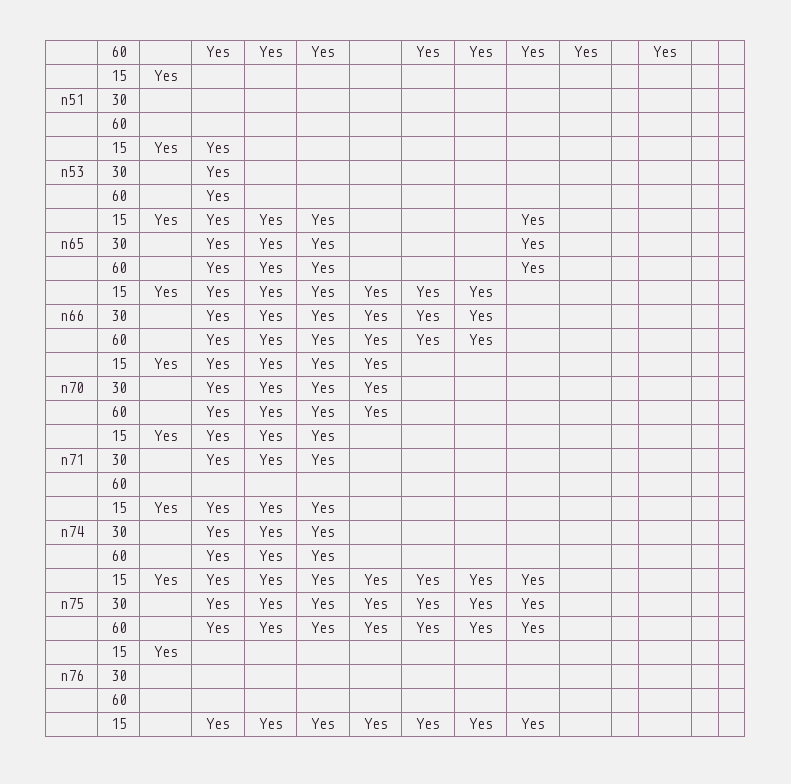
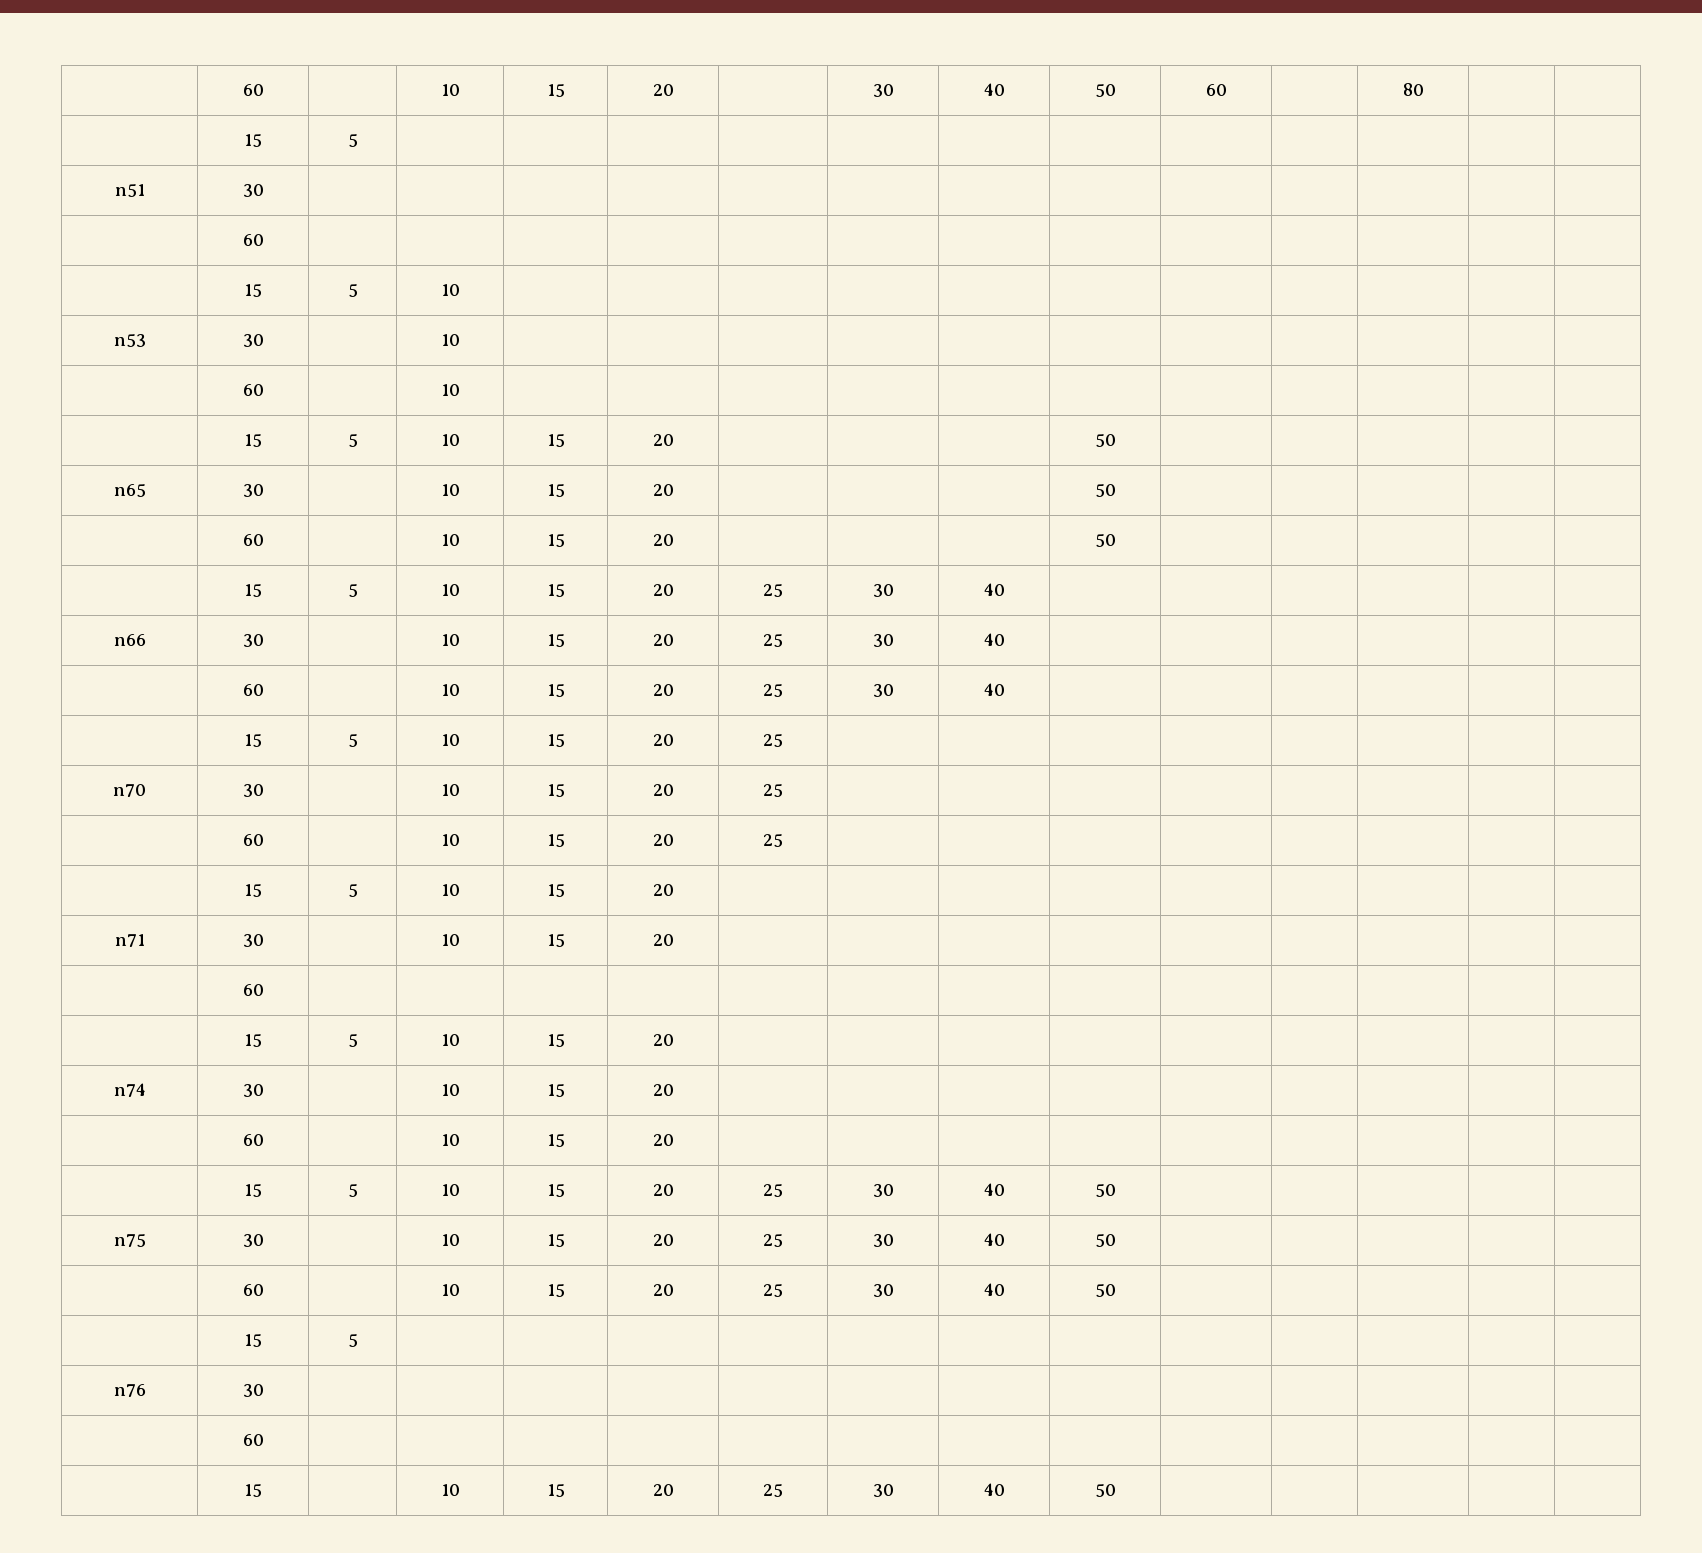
[110,46,127,57] [206,46,230,57] [258,46,283,57] [311,46,335,57] [416,46,440,57] [468,46,493,57] [521,46,545,57] [573,46,598,57] [653,46,677,57] [110,70,127,81] [153,70,178,81] | 60 | | Yes | Yes | Yes | | Yes | Yes | Yes | Yes | | Yes | | // | 15 | Yes -> [242,84,264,96] [440,84,460,96] [546,84,565,97] [652,84,674,96] [872,84,894,97] [983,83,1005,96] [1094,84,1116,97] [1205,84,1227,96] [1402,83,1424,96] [244,134,262,147] [347,134,358,147] | 60 | | 10 | 15 | 20 | | 30 | 40 | 50 | 60 | | 80 | | // | 15 | 5
[153,142,178,153] [206,142,230,153] Yes | Yes -> [347,284,358,297] [440,284,460,296] 5 | 10
[206,166,230,177] [110,190,127,201] [206,190,230,201] [110,214,127,225] [153,214,178,225] [206,214,230,225] [258,214,283,225] [311,214,335,225] [521,214,545,225] [59,238,84,249] [110,238,127,249] [206,238,230,249] [258,238,283,249] [311,238,335,249] [521,238,545,249] [110,262,127,273] [206,262,230,273] [258,262,283,273] [311,262,335,273] [521,262,545,273] [110,286,127,297] [153,286,178,297] [206,286,230,297] [258,286,283,297] [311,286,335,297] [363,286,388,297] [416,286,440,297] [468,286,493,297] [59,310,84,321] [110,310,127,321] [206,310,230,321] [258,310,283,321] [311,310,335,321] [363,310,388,321] [416,310,440,321] [468,310,493,321] [110,334,127,345] [206,334,230,345] [258,334,283,345] [311,334,335,345] [363,334,388,345] [416,334,440,345] [468,334,493,345] [110,358,127,369] [153,358,178,369] [206,358,230,369] [258,358,283,369] [311,358,335,369] [363,358,388,369] [59,382,84,393] [110,382,127,393] [206,382,230,393] [258,382,283,393] [311,382,335,393] [363,382,388,393] [110,406,127,417] [206,406,230,417] [258,406,283,417] [311,406,335,417] [363,406,388,417] [110,430,127,441] [153,430,178,441] [206,430,230,441] [258,430,283,441] [311,430,335,441] Yes | | | | | | | | | | | // | 60 | | Yes | | | | | | | | | | | // | 15 | Yes | Yes | Yes | Yes | | | | Yes | | | | | // n65 | 30 | | Yes | Yes | Yes | | | | Yes | | | | | // | 60 | | Yes | Yes | Yes | | | | Yes | | | | | // | 15 | Yes | Yes | Yes | Yes | Yes | Yes | Yes | | | | | | // n66 | 30 | | Yes | Yes | Yes | Yes | Yes | Yes | | | | | | // | 60 | | Yes | Yes | Yes | Yes | Yes | Yes | | | | | | // | 15 | Yes | Yes | Yes | Yes | Yes | | | | | | | | // n70 | 30 | | Yes | Yes | Yes | Yes | | | | | | | | // | 60 | | Yes | Yes | Yes | Yes | | | | | | | | // | 15 | Yes | Yes | Yes | Yes -> [440,334,460,346] [242,384,264,396] [440,384,460,396] [244,434,262,447] [347,434,358,447] [440,434,460,446] [546,434,565,447] [652,434,674,446] [1094,434,1116,447] [113,484,146,497] [242,484,264,497] [440,484,460,496] [546,484,565,497] [652,484,674,496] [1094,484,1116,497] [242,534,264,546] [440,534,460,546] [546,534,565,547] [652,534,674,546] [1094,534,1116,547] [244,584,262,597] [347,584,358,597] [440,584,460,596] [546,584,565,597] [652,584,674,596] [763,584,783,597] [872,584,894,597] [983,583,1005,596] [113,634,146,646] [242,634,264,647] [440,634,460,646] [546,634,565,647] [652,634,674,646] [763,634,783,647] [872,634,894,647] [983,633,1005,646] [242,684,264,696] [440,684,460,696] [546,684,565,697] [652,684,674,696] [763,684,783,697] [872,684,894,697] [983,683,1005,696] [244,734,262,747] [347,734,358,747] [440,734,460,746] [546,734,565,747] [652,734,674,746] [763,734,783,747] [113,784,146,797] [242,784,264,797] [440,784,460,796] [546,784,565,797] [652,784,674,796] [763,784,783,797] [242,834,264,846] [440,834,460,846] [546,834,565,847] [652,834,674,846] [763,834,783,847] [244,884,262,897] [347,884,358,897] [440,884,460,896] [546,884,565,897] [652,884,674,896] 10 | | | | | | | | | | | // | 60 | | 10 | | | | | | | | | | | // | 15 | 5 | 10 | 15 | 20 | | | | 50 | | | | | // n65 | 30 | | 10 | 15 | 20 | | | | 50 | | | | | // | 60 | | 10 | 15 | 20 | | | | 50 | | | | | // | 15 | 5 | 10 | 15 | 20 | 25 | 30 | 40 | | | | | | // n66 | 30 | | 10 | 15 | 20 | 25 | 30 | 40 | | | | | | // | 60 | | 10 | 15 | 20 | 25 | 30 | 40 | | | | | | // | 15 | 5 | 10 | 15 | 20 | 25 | | | | | | | | // n70 | 30 | | 10 | 15 | 20 | 25 | | | | | | | | // | 60 | | 10 | 15 | 20 | 25 | | | | | | | | // | 15 | 5 | 10 | 15 | 20
[206,454,230,465] [258,454,283,465] [311,454,335,465] [110,478,127,489] [110,502,127,513] [153,502,178,513] [206,502,230,513] [258,502,283,513] [311,502,335,513] [59,526,84,537] [110,526,127,537] [206,526,230,537] [258,526,283,537] [311,526,335,537] [110,550,127,561] [206,550,230,561] [258,550,283,561] [311,550,335,561] [110,574,127,585] [153,574,178,585] [206,574,230,585] [258,574,283,585] [311,574,335,585] [363,574,388,585] [416,574,440,585] [468,574,493,585] [521,574,545,585] [59,598,84,609] [110,598,127,609] [206,598,230,609] [258,598,283,609] [311,598,335,609] [363,598,388,609] [416,598,440,609] [468,598,493,609] [521,598,545,609] [110,622,127,633] [206,622,230,633] [258,622,283,633] [311,622,335,633] [363,622,388,633] [416,622,440,633] [468,622,493,633] [521,622,545,633] [110,646,127,657] [153,646,178,657] Yes | Yes | Yes | | | | | | | | | // | 60 | | | | | | | | | | | | | // | 15 | Yes | Yes | Yes | Yes | | | | | | | | | // n74 | 30 | | Yes | Yes | Yes | | | | | | | | | // | 60 | | Yes | Yes | Yes | | | | | | | | | // | 15 | Yes | Yes | Yes | Yes | Yes | Yes | Yes | Yes | | | | | // n75 | 30 | | Yes | Yes | Yes | Yes | Yes | Yes | Yes | | | | | // | 60 | | Yes | Yes | Yes | Yes | Yes | Yes | Yes | | | | | // | 15 | Yes -> [440,934,460,946] [546,934,565,947] [652,934,674,946] [242,984,264,996] [244,1034,262,1047] [347,1034,358,1047] [440,1034,460,1046] [546,1034,565,1047] [652,1034,674,1046] [113,1083,146,1097] [242,1084,264,1097] [440,1084,460,1096] [546,1084,565,1097] [652,1084,674,1096] [242,1134,264,1146] [440,1134,460,1146] [546,1134,565,1147] [652,1134,674,1146] [244,1184,262,1197] [347,1184,358,1197] [440,1184,460,1196] [546,1184,565,1197] [652,1184,674,1196] [763,1184,783,1197] [872,1184,894,1197] [983,1183,1005,1196] [1094,1184,1116,1197] [113,1234,146,1247] [242,1234,264,1247] [440,1234,460,1246] [546,1234,565,1247] [652,1234,674,1246] [763,1234,783,1247] [872,1234,894,1247] [983,1233,1005,1246] [1094,1234,1116,1247] [242,1284,264,1296] [440,1284,460,1296] [546,1284,565,1297] [652,1284,674,1296] [763,1284,783,1297] [872,1284,894,1297] [983,1283,1005,1296] [1094,1284,1116,1297] [244,1334,262,1347] [347,1334,358,1347] 10 | 15 | 20 | | | | | | | | | // | 60 | | | | | | | | | | | | | // | 15 | 5 | 10 | 15 | 20 | | | | | | | | | // n74 | 30 | | 10 | 15 | 20 | | | | | | | | | // | 60 | | 10 | 15 | 20 | | | | | | | | | // | 15 | 5 | 10 | 15 | 20 | 25 | 30 | 40 | 50 | | | | | // n75 | 30 | | 10 | 15 | 20 | 25 | 30 | 40 | 50 | | | | | // | 60 | | 10 | 15 | 20 | 25 | 30 | 40 | 50 | | | | | // | 15 | 5
[206,718,230,729] [258,718,283,729] [311,718,335,729] [363,718,388,729] [416,718,440,729] [468,718,493,729] [521,718,545,729] Yes | Yes | Yes | Yes | Yes | Yes | Yes -> [440,1484,460,1496] [546,1484,565,1497] [652,1484,674,1496] [763,1484,783,1497] [872,1484,894,1497] [983,1483,1005,1496] [1094,1484,1116,1497] 10 | 15 | 20 | 25 | 30 | 40 | 50

